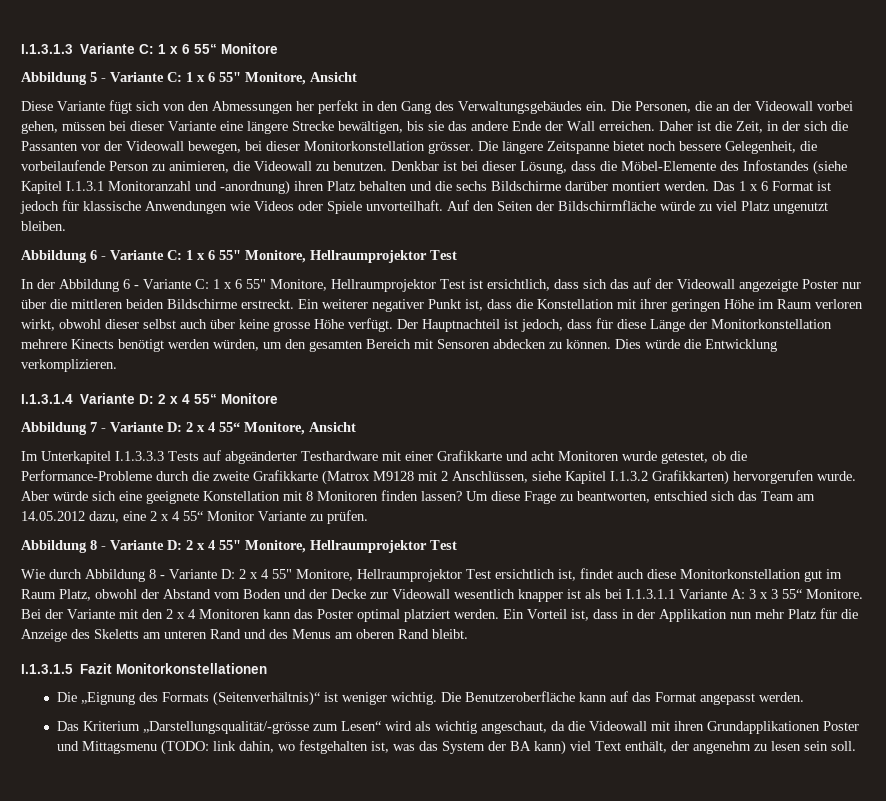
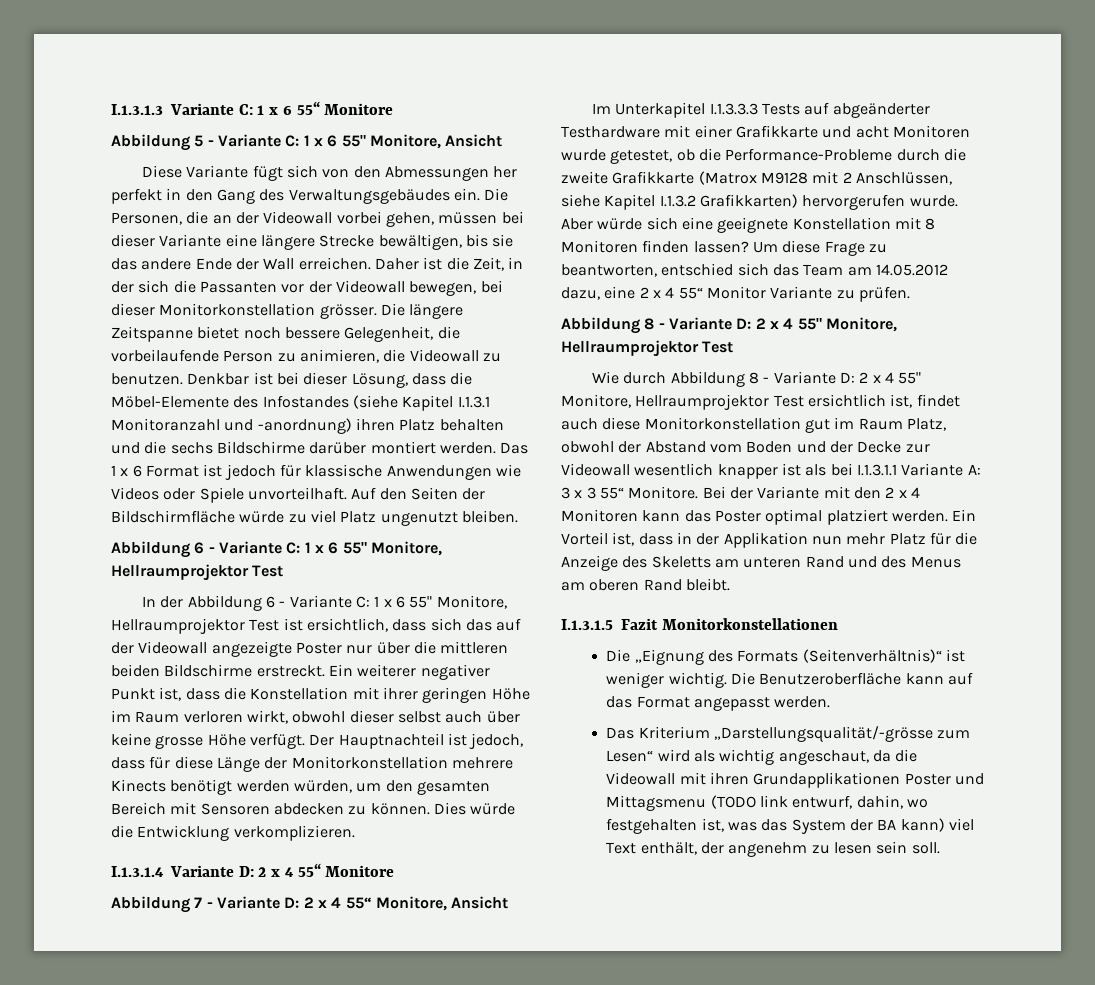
[160,740,236,755] (TODO: link -> [710,795,853,809] (TODO link entwurf,

